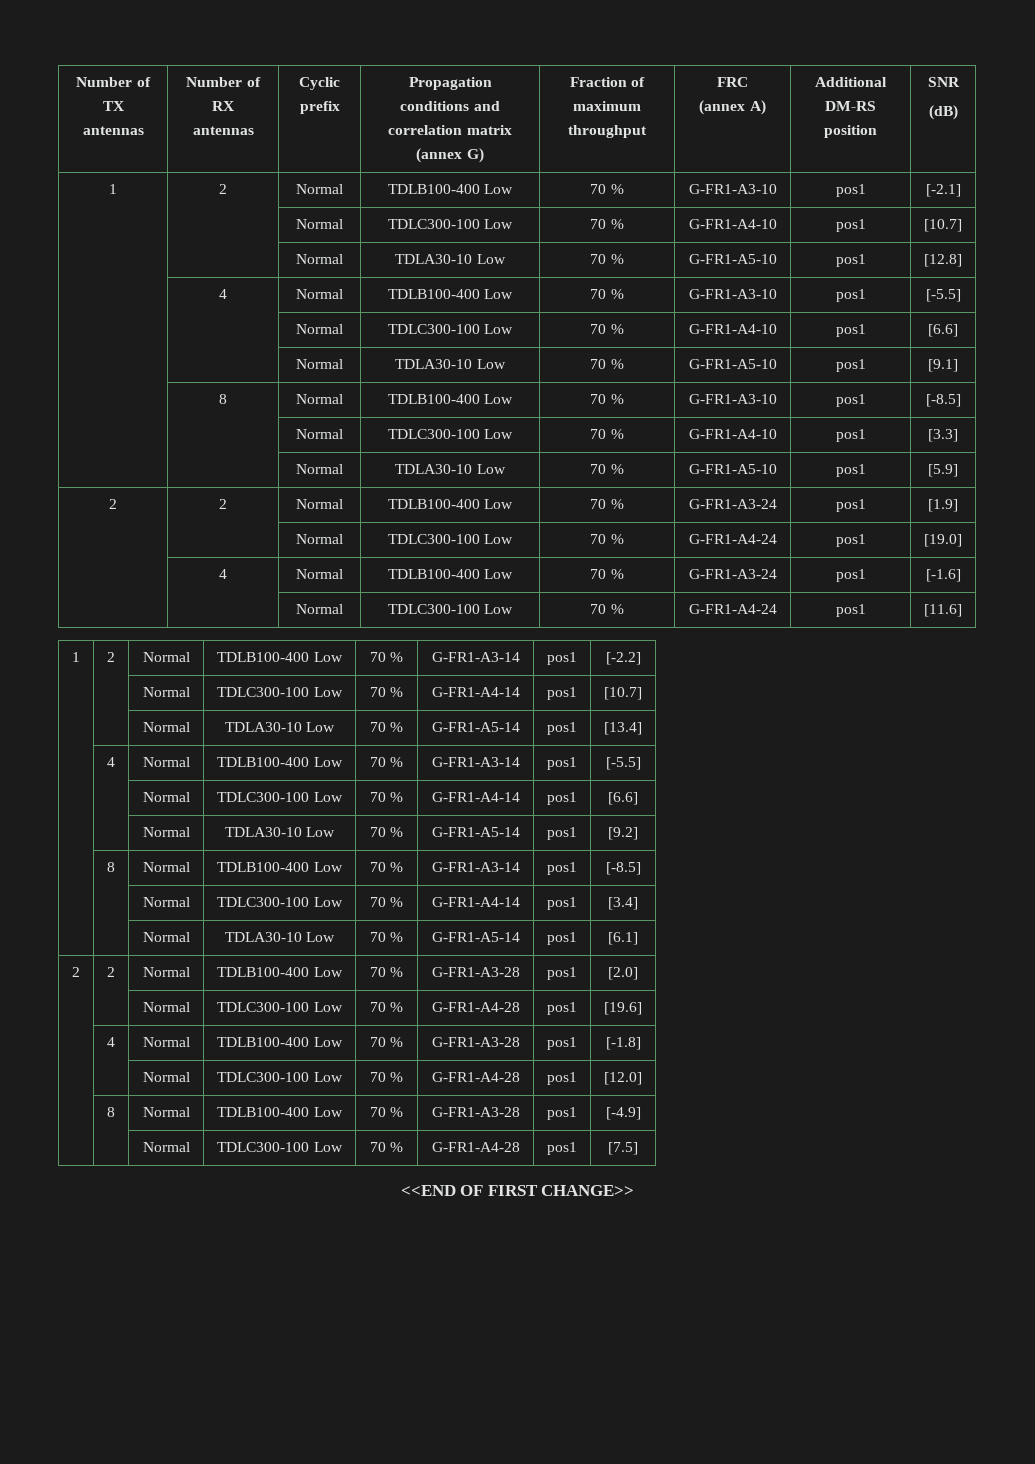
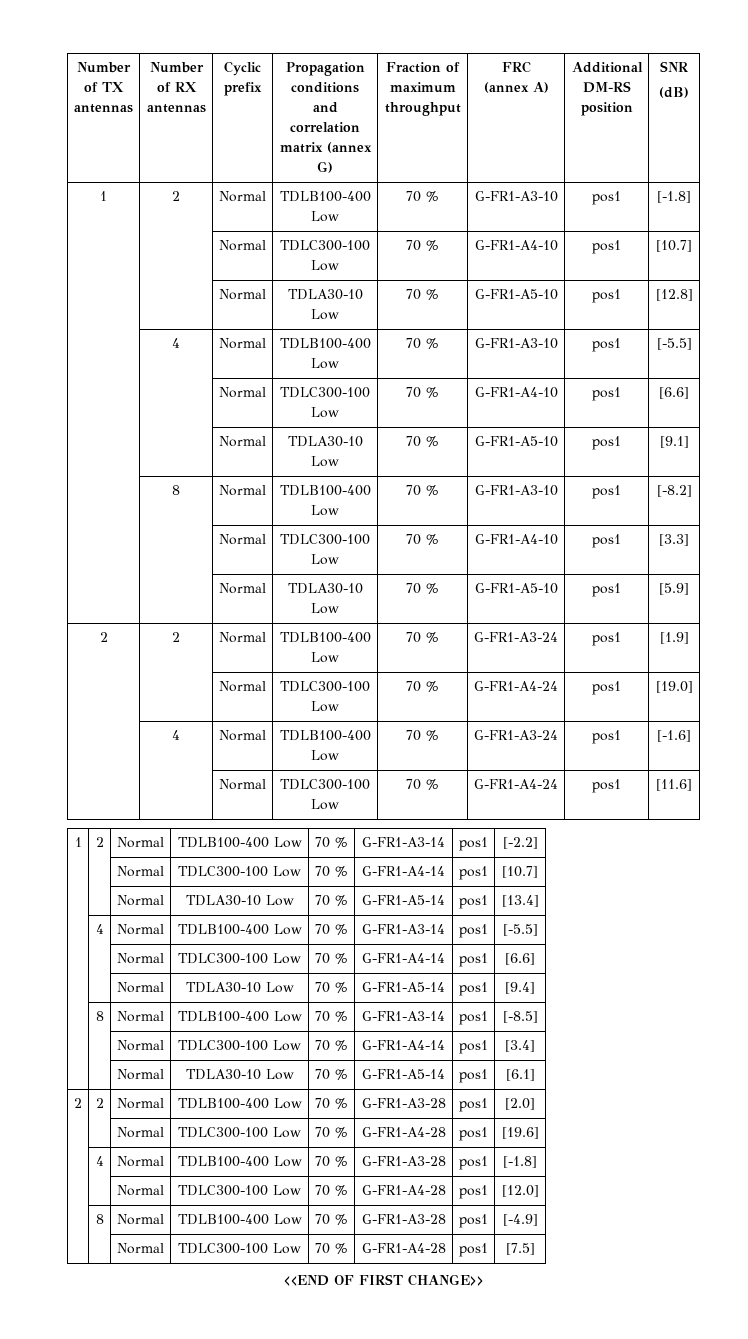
[925,184,961,197] [-2.1] -> [657,191,691,203] [-1.8]
[925,394,961,407] [-8.5] -> [656,485,692,497] [-8.2]
[608,827,638,840] [9.2] -> [505,982,535,994] [9.4]

